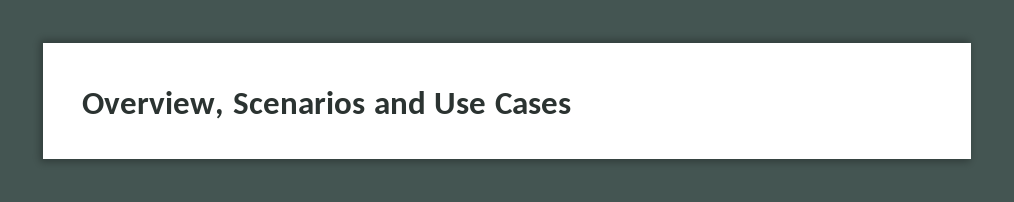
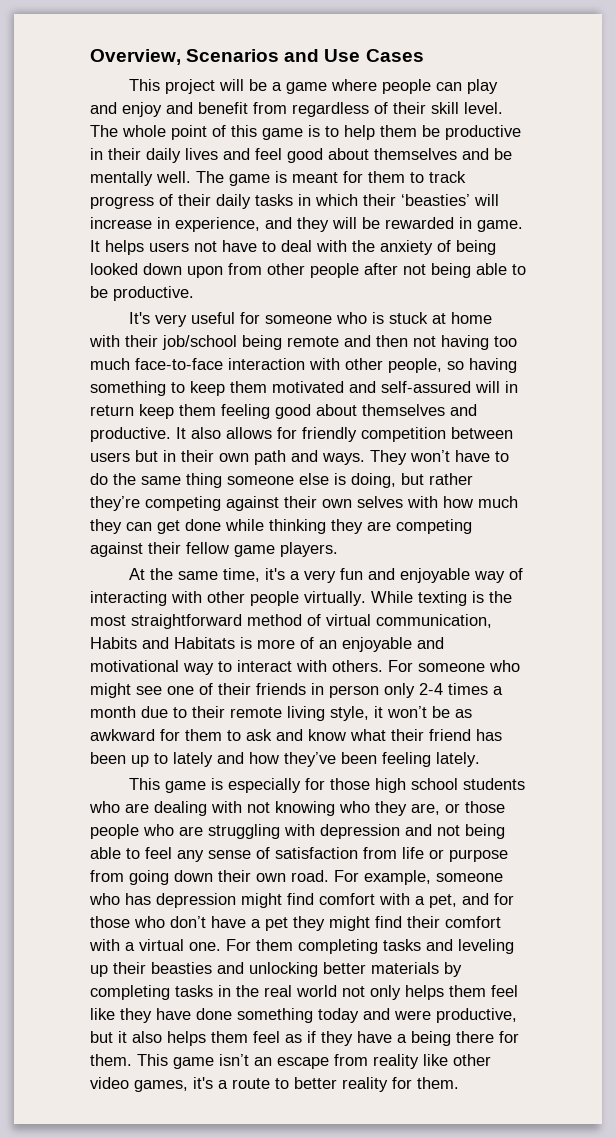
(572, 103) none -> [128,79,498,94] [90,102,503,117] [90,125,521,140] [90,148,512,163] [90,171,466,186] [90,194,499,209] [90,217,523,232] [90,240,496,255] [90,263,526,278] [90,286,194,301] [128,312,492,327] [89,335,517,350] [90,358,517,373] [90,381,518,396] [90,404,477,419] [90,427,513,442] [90,450,509,465] [90,473,473,488] [90,496,518,511] [90,519,472,534] [90,542,338,557] [128,568,523,583] [90,591,512,606] [90,614,492,629] [90,637,444,652] [90,660,520,675] [90,683,503,698] [90,706,472,721] [90,729,502,741] [90,752,480,767] [128,778,525,793] [89,801,505,816] [90,824,505,839] [90,847,508,862] [90,870,503,885] [89,893,514,908] [90,916,501,931] [89,939,514,954] [90,962,462,977] [90,985,518,1000] [90,1008,517,1023] [90,1031,519,1046] [90,1054,491,1069] [90,1077,459,1092] // This project will be a game where people can play and enjoy and benefit from regardless of their skill level. The whole point of this game is to help them be productive in their daily lives and feel good about themselves and be mentally well. The game is meant for them to track progress of their daily tasks in which their ‘beasties’ will increase in experience, and they will be rewarded in game. It helps users not have to deal with the anxiety of being looked down upon from other people after not being able to be productive. // It's very useful for someone who is stuck at home with their job/school being remote and then not having too much face-to-face interaction with other people, so having something to keep them motivated and self-assured will in return keep them feeling good about themselves and productive. It also allows for friendly competition between users but in their own path and ways. They won’t have to do the same thing someone else is doing, but rather they’re competing against their own selves with how much they can get done while thinking they are competing against their fellow game players. // At the same time, it's a very fun and enjoyable way of interacting with other people virtually. While texting is the most straightforward method of virtual communication, Habits and Habitats is more of an enjoyable and motivational way to interact with others. For someone who might see one of their friends in person only 2-4 times a month due to their remote living style, it won’t be as awkward for them to ask and know what their friend has been up to lately and how they’ve been feeling lately. // This game is especially for those high school students who are dealing with not knowing who they are, or those people who are struggling with depression and not being able to feel any sense of satisfaction from life or purpose from going down their own road. For example, someone who has depression might find comfort with a pet, and for those who don’t have a pet they might find their comfort with a virtual one. For them completing tasks and leveling up their beasties and unlocking better materials by completing tasks in the real world not only helps them feel like they have done something today and were productive, but it also helps them feel as if they have a being there for them. This game isn’t an escape from reality like other video games, it's a route to better reality for them.

